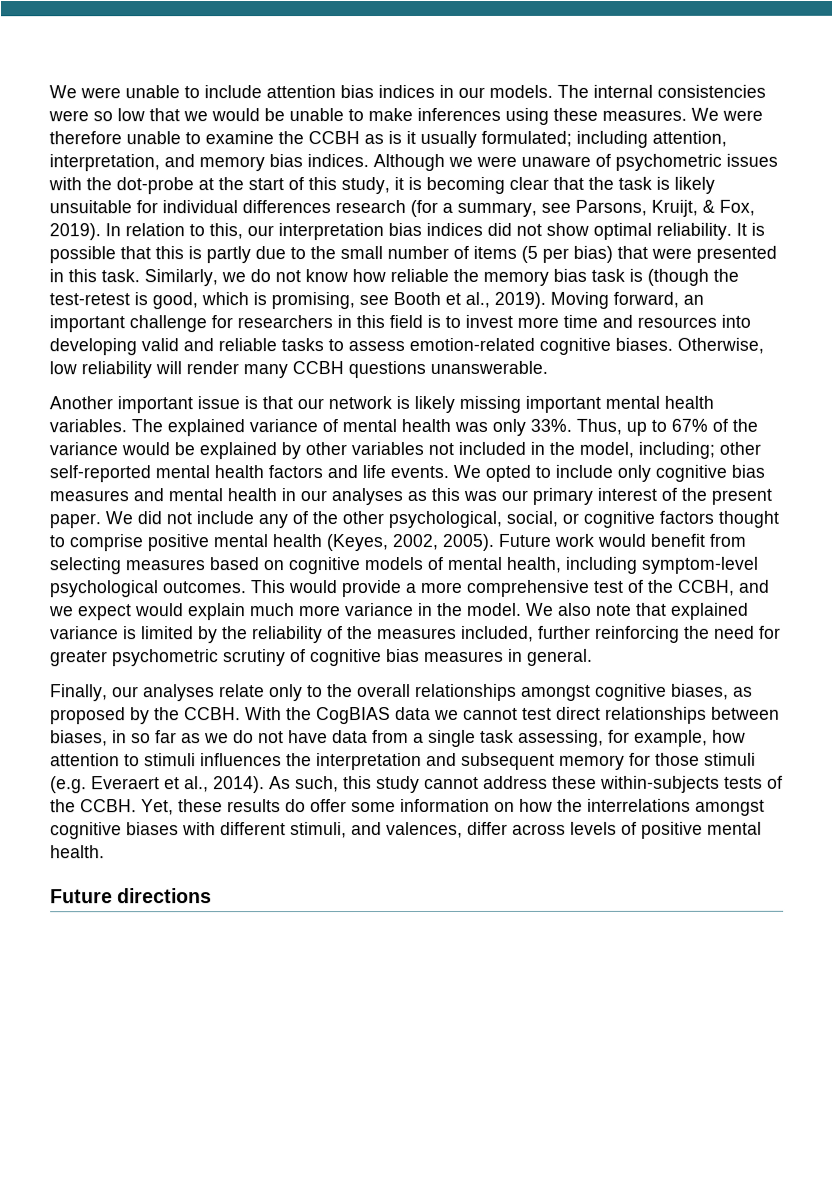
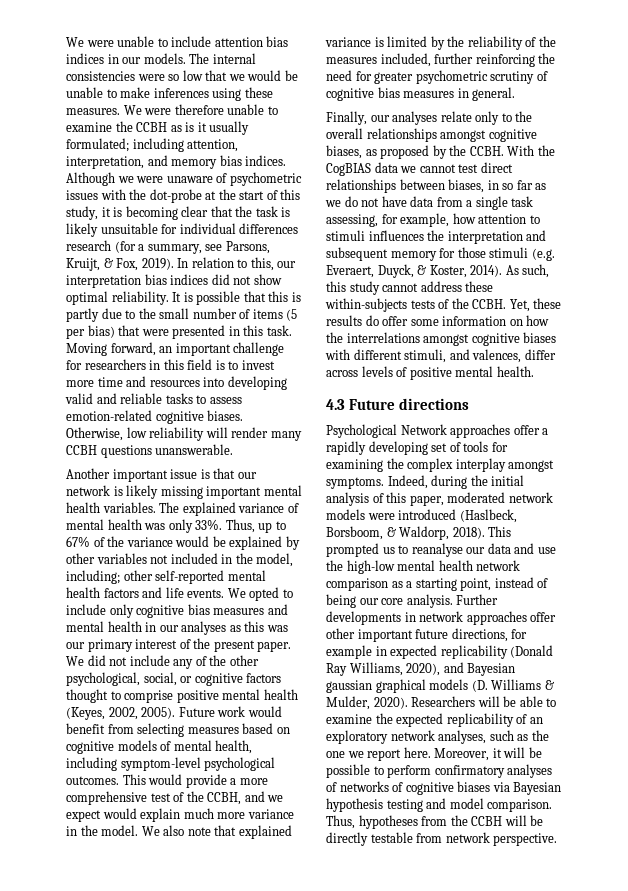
[144,268,739,287] [49,291,546,310] Similarly, we do not know how reliable the memory bias task is (though the test-retest is good, which is promising, see Booth et al., 2019). -> (292, 330) none
[91,776,209,793] Everaert et al., -> [326,264,467,278] Everaert, Duyck, & Koster,
(105, 852) none -> [326,399,345,410] 4.3
(213, 896) none -> [326,424,549,438] [326,441,508,455] [326,458,555,472] [326,475,525,489] [326,492,553,506] [326,509,517,523] [326,526,512,540] [326,543,556,557] [326,560,521,574] [326,577,549,591] [326,594,499,608] [326,611,557,625] [326,628,528,642] [326,645,554,659] [326,662,516,676] [326,679,554,693] [326,696,557,710] [326,713,543,727] [326,730,549,744] [326,747,542,761] [326,764,553,778] [326,781,562,795] [326,798,553,812] [326,815,544,829] [326,832,558,846] // Psychological Network approaches offer a rapidly developing set of tools for examining the complex interplay amongst symptoms. Indeed, during the initial analysis of this paper, moderated network models were introduced (Haslbeck, Borsboom, & Waldorp, 2018). This prompted us to reanalyse our data and use the high-low mental health network comparison as a starting point, instead of being our core analysis. Further developments in network approaches offer other important future directions, for example in expected replicability (Donald Ray Williams, 2020), and Bayesian gaussian graphical models (D. Williams & Mulder, 2020). Researchers will be able to examine the expected replicability of an exploratory network analyses, such as the one we report here. Moreover, it will be possible to perform confirmatory analyses of networks of cognitive biases via Bayesian hypothesis testing and model comparison. Thus, hypotheses from the CCBH will be directly testable from network perspective.

